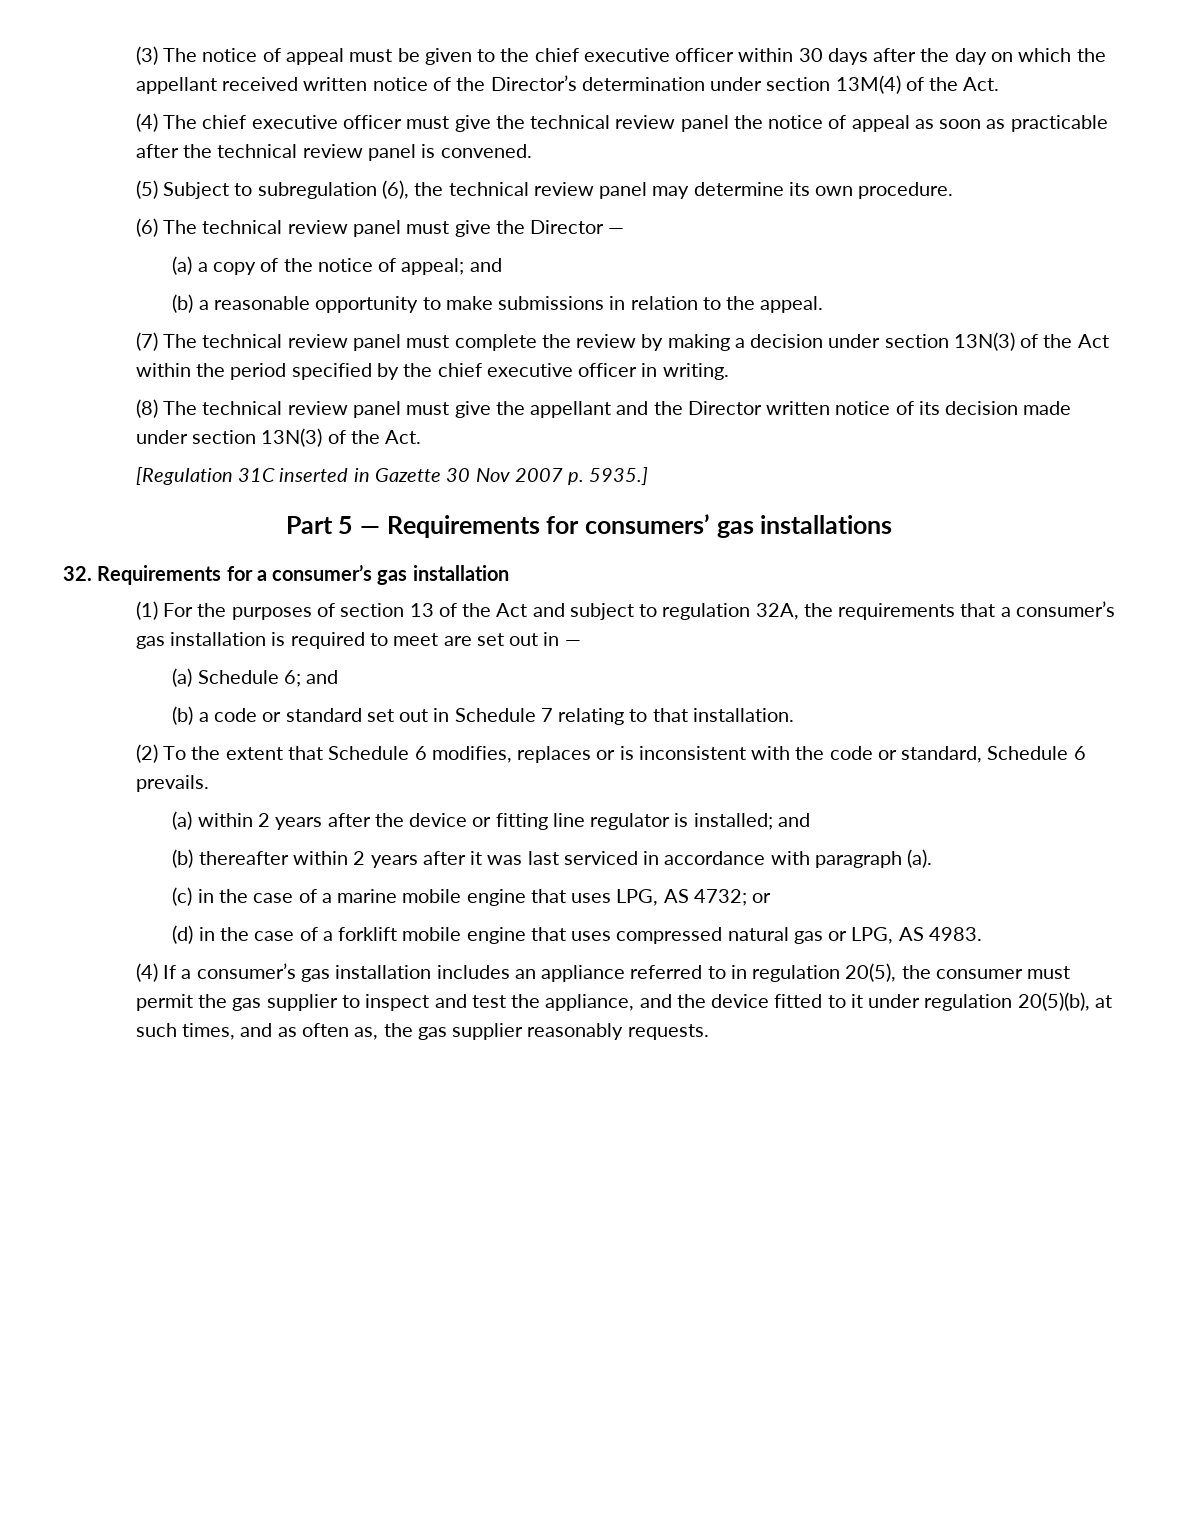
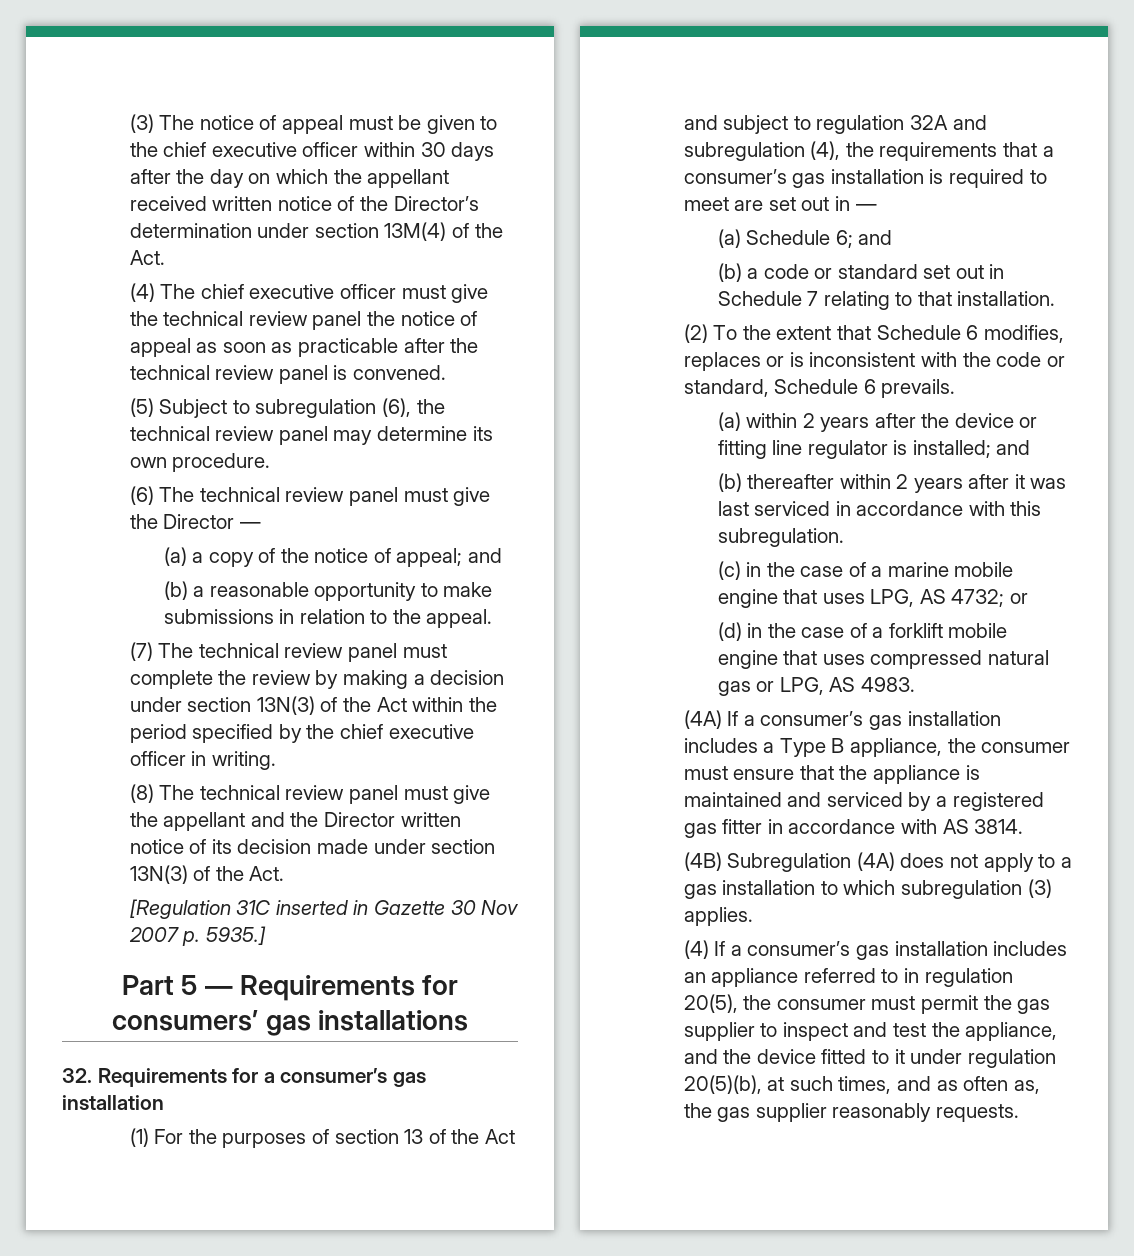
[755,603,799,620] 32A, -> [909,115,987,130] [683,141,841,161] 32A and subregulation (4),
[814,849,933,868] paragraph (a). -> [1010,501,1042,516] [717,528,844,547] this subregulation.
(982, 934) none -> [683,710,1001,730] [683,738,1071,757] [683,765,980,784] [683,792,1044,811] [683,819,1024,838] [683,852,1072,872] [683,879,1052,899] [683,907,753,926] // (4A) If a consumer’s gas installation includes a Type B appliance, the consumer must ensure that the appliance is maintained and serviced by a registered gas fitter in accordance with AS 3814. // (4B) Subregulation (4A) does not apply to a gas installation to which subregulation (3) applies.

